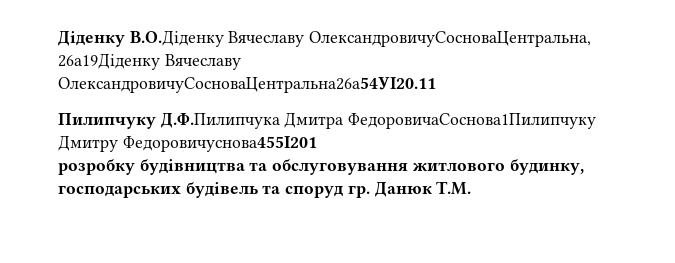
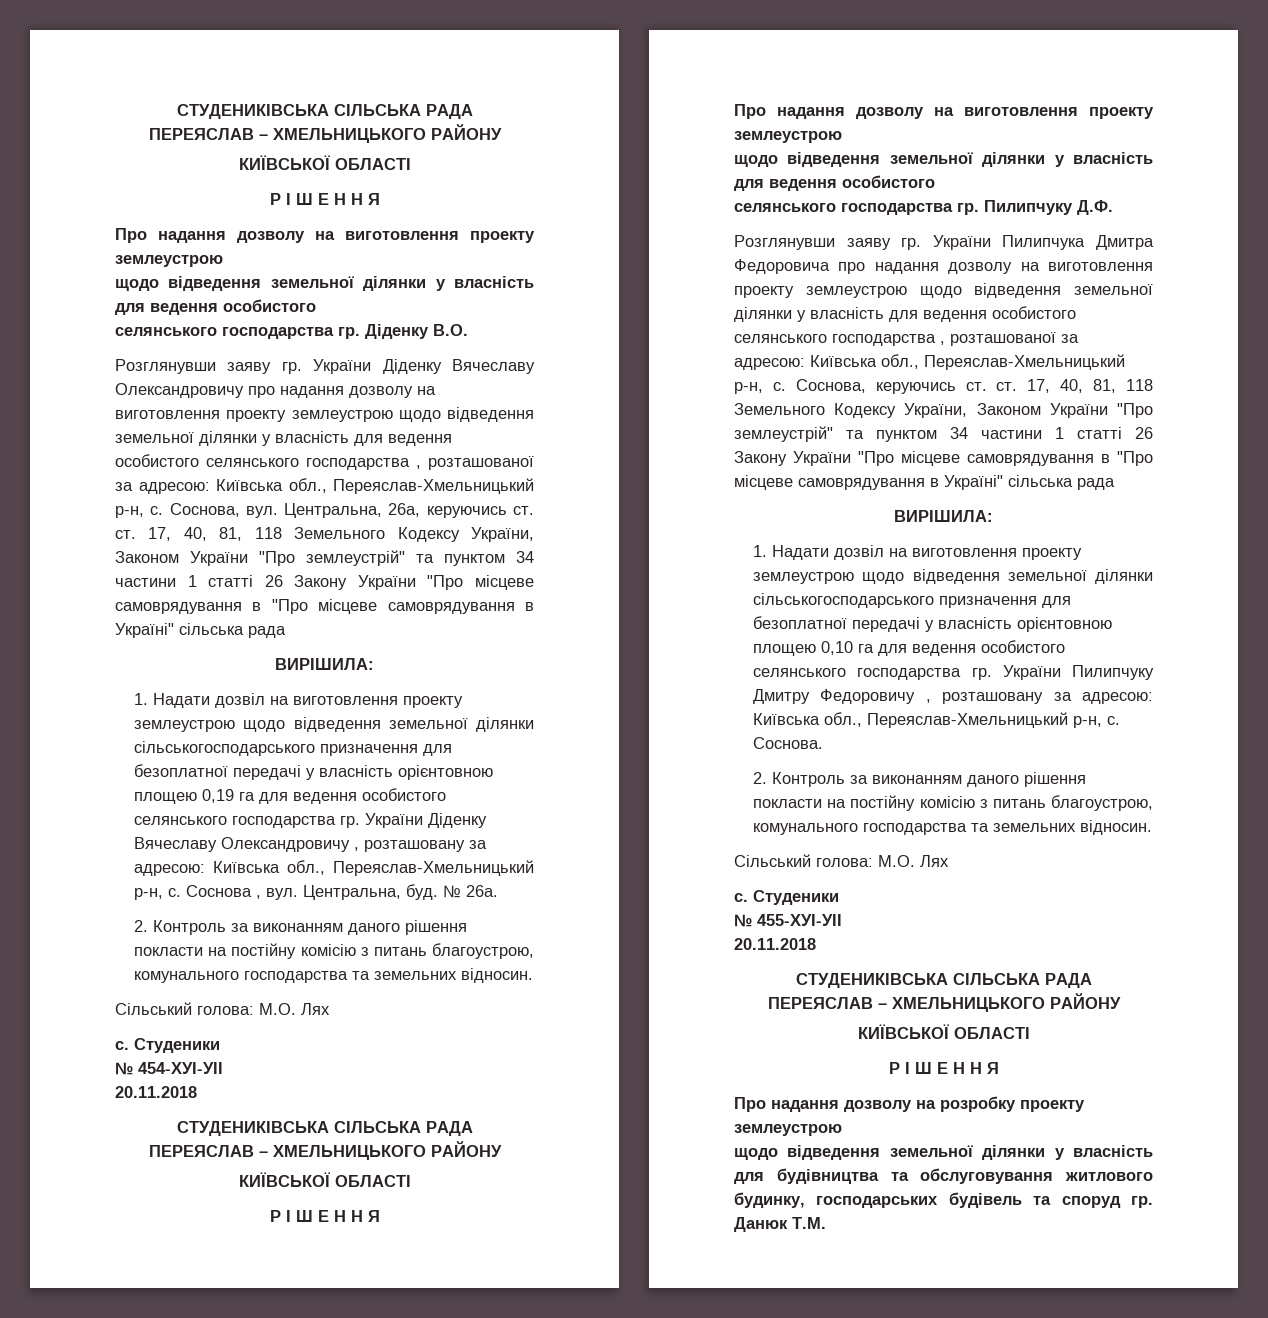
[58,30,592,47] [58,53,241,70] [58,77,436,93] [58,112,597,129] [58,135,317,152] [58,159,135,175] Діденку В.О.Діденку Вячеславу ОлександровичуСосноваЦентральна, 26а19Діденку Вячеславу ОлександровичуСосноваЦентральна26а54УІ20.11 // Пилипчуку Д.Ф.Пилипчука Дмитра ФедоровичаСоснова1Пилипчуку Дмитру Федоровичуснова455І201 // розробку -> [176,104,473,119] [148,124,502,143] [238,155,411,170] [269,193,380,205] [115,228,535,243] [115,255,223,267] [115,276,534,291] [115,299,316,315] [115,324,468,339] [115,359,535,374] [115,383,436,398] [115,407,534,422] [115,431,452,446] [115,454,534,470] [115,478,534,494] [115,503,534,518] [115,527,534,542] [115,550,534,566] [115,575,534,590] [115,599,534,614] [115,623,286,638] [275,658,374,670] [134,693,464,708] [134,717,534,732] [134,741,453,756] [134,764,494,780] [134,788,447,804] [134,813,488,828] [134,837,488,852] [134,860,534,876] [134,884,499,900] [134,920,468,935] [134,943,534,959] [134,968,534,983] [115,1002,330,1015] [115,1038,220,1053] [115,1062,223,1075] [115,1086,197,1098] [176,1121,473,1136] [148,1141,502,1160] [238,1172,411,1187] [269,1210,380,1222] [734,104,1154,119] [734,131,842,143] [734,152,1153,167] [734,175,935,191] [734,200,1113,215] [734,235,1154,250] [734,259,1153,274] [734,283,1153,298] [734,306,1076,322] [734,332,1079,346] [734,354,1125,370] [734,379,1153,394] [734,403,1153,418] [734,426,1153,442] [734,451,1153,466] [734,475,1115,490] [894,510,993,522] [753,545,1083,560] [753,569,1153,584] [753,593,1072,608] [753,616,1113,632] [753,640,1066,656] [753,665,1154,680] [753,689,1153,704] [753,712,1121,728] [753,737,824,749] [753,772,1087,787] [753,795,1153,811] [753,820,1153,835] [734,854,949,867] [734,890,839,905] [734,914,842,927] [734,938,816,950] [795,973,1092,988] [767,993,1121,1012] [857,1024,1030,1039] [888,1062,999,1074] [734,1096,1085,1112] [734,1124,842,1136] [734,1145,1153,1160] [734,1172,764,1184] СТУДЕНИКІВСЬКА СІЛЬСЬКА РАДА // ПЕРЕЯСЛАВ – ХМЕЛЬНИЦЬКОГО РАЙОНУ // КИЇВСЬКОЇ ОБЛАСТІ // Р І Ш Е Н Н Я // Про надання дозволу на виготовлення проекту землеустрою // щодо відведення земельної ділянки у власність для ведення особистого // селянського господарства гр. Діденку В.О. // Розглянувши заяву гр. України Діденку Вячеславу Олександровичу про надання дозволу на виготовлення проекту землеустрою щодо відведення земельної ділянки у власність для ведення особистого селянського господарства , розташованої за адресою: Київська обл., Переяслав-Хмельницький р-н, с. Соснова, вул. Центральна, 26а, керуючись ст. ст. 17, 40, 81, 118 Земельного Кодексу України, Законом України "Про землеустрій" та пунктом 34 частини 1 статті 26 Закону України "Про місцеве самоврядування в "Про місцеве самоврядування в Україні" сільська рада // ВИРІШИЛА: // 1. Надати дозвіл на виготовлення проекту землеустрою щодо відведення земельної ділянки сільськогосподарського призначення для безоплатної передачі у власність орієнтовною площею 0,19 га для ведення особистого селянського господарства гр. України Діденку Вячеславу Олександровичу , розташовану за адресою: Київська обл., Переяслав-Хмельницький р-н, с. Соснова , вул. Центральна, буд. № 26а. // 2. Контроль за виконанням даного рішення покласти на постійну комісію з питань благоустрою, комунального господарства та земельних відносин. // Сільський голова: М.О. Лях // с. Студеники // № 454-ХУІ-УІІ // 20.11.2018 // СТУДЕНИКІВСЬКА СІЛЬСЬКА РАДА // ПЕРЕЯСЛАВ – ХМЕЛЬНИЦЬКОГО РАЙОНУ // КИЇВСЬКОЇ ОБЛАСТІ // Р І Ш Е Н Н Я // Про надання дозволу на виготовлення проекту землеустрою // щодо відведення земельної ділянки у власність для ведення особистого // селянського господарства гр. Пилипчуку Д.Ф. // Розглянувши заяву гр. України Пилипчука Дмитра Федоровича про надання дозволу на виготовлення проекту землеустрою щодо відведення земельної ділянки у власність для ведення особистого селянського господарства , розташованої за адресою: Київська обл., Переяслав-Хмельницький р-н, с. Соснова, керуючись ст. ст. 17, 40, 81, 118 Земельного Кодексу України, Законом України "Про землеустрій" та пунктом 34 частини 1 статті 26 Закону України "Про місцеве самоврядування в "Про місцеве самоврядування в Україні" сільська рада // ВИРІШИЛА: // 1. Надати дозвіл на виготовлення проекту землеустрою щодо відведення земельної ділянки сільськогосподарського призначення для безоплатної передачі у власність орієнтовною площею 0,10 га для ведення особистого селянського господарства гр. України Пилипчуку Дмитру Федоровичу , розташовану за адресою: Київська обл., Переяслав-Хмельницький р-н, с. Соснова. // 2. Контроль за виконанням даного рішення покласти на постійну комісію з питань благоустрою, комунального господарства та земельних відносин. // Сільський голова: М.О. Лях // с. Студеники // № 455-ХУІ-УІІ // 20.11.2018 // СТУДЕНИКІВСЬКА СІЛЬСЬКА РАДА // ПЕРЕЯСЛАВ – ХМЕЛЬНИЦЬКОГО РАЙОНУ // КИЇВСЬКОЇ ОБЛАСТІ // Р І Ш Е Н Н Я // Про надання дозволу на розробку проекту землеустрою // щодо відведення земельної ділянки у власність для

